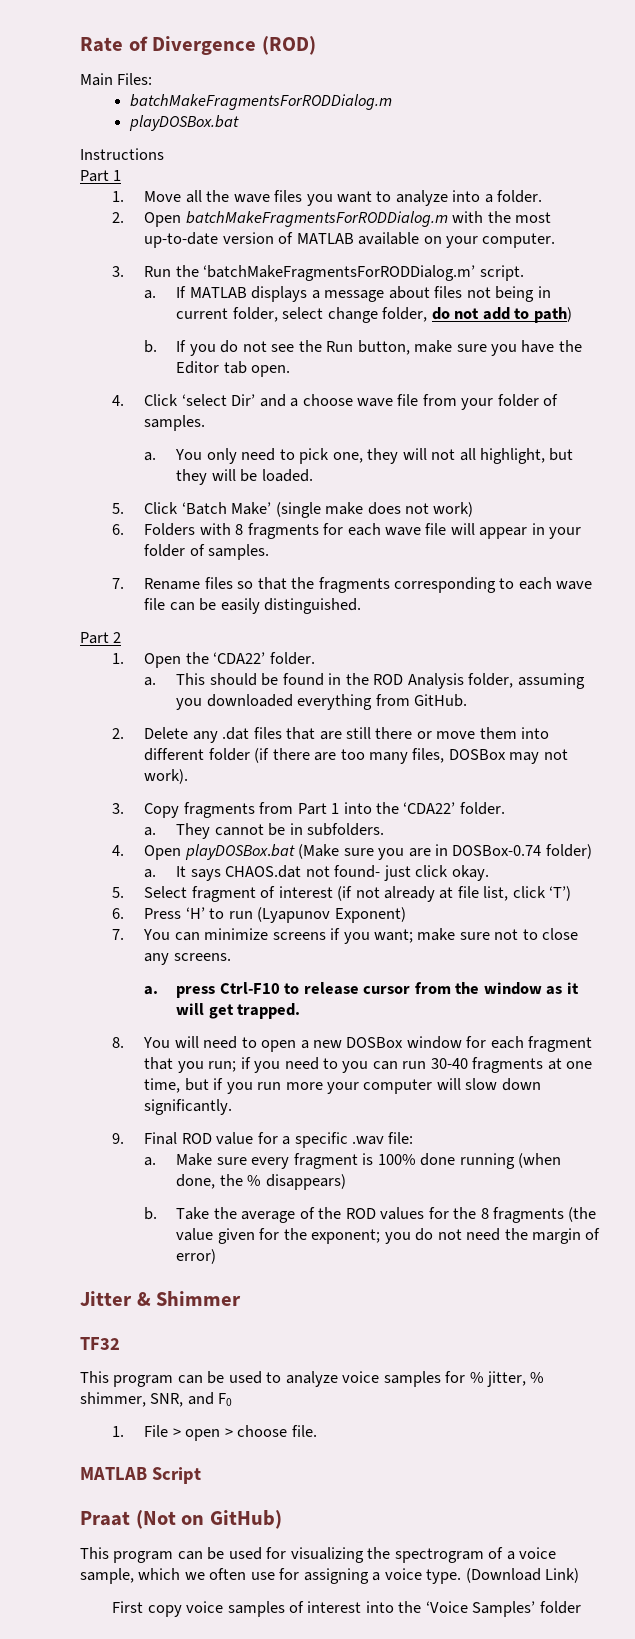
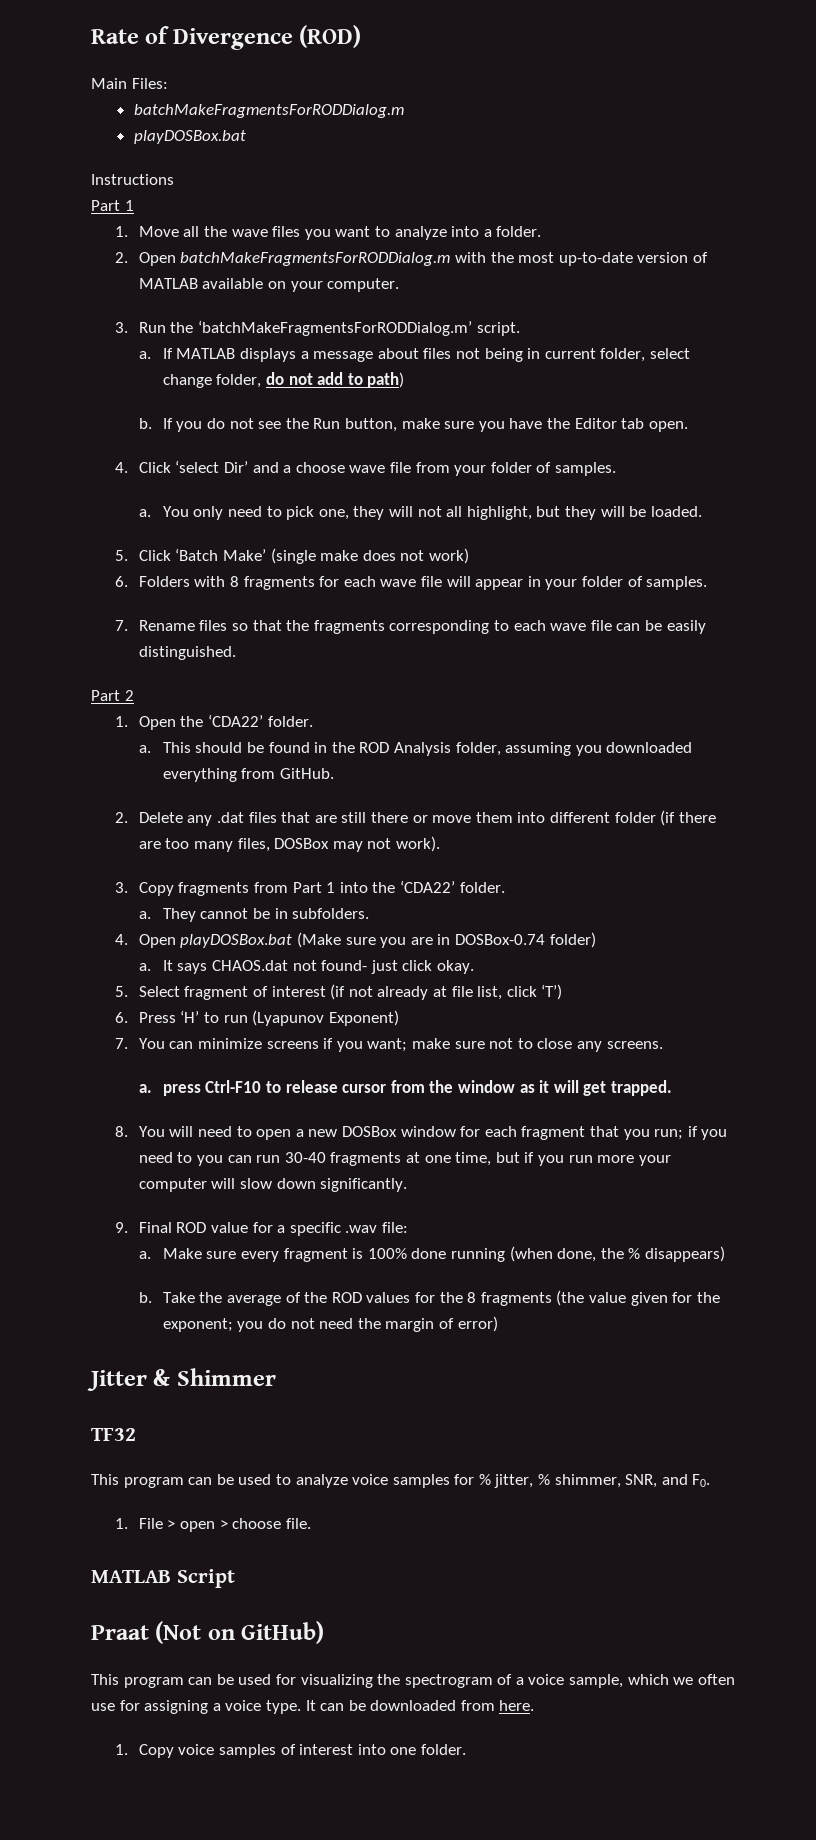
[218,1393,233,1406] F0 -> [692,1474,711,1487] F0.
[465,1568,580,1583] [112,1601,182,1617] (Download Link) // First copy -> [305,1700,535,1711] [114,1744,174,1758] It can be downloaded from here. // 1. Copy
[398,1601,581,1617] the ‘Voice Samples’ folder -> [390,1744,467,1755] one folder.

